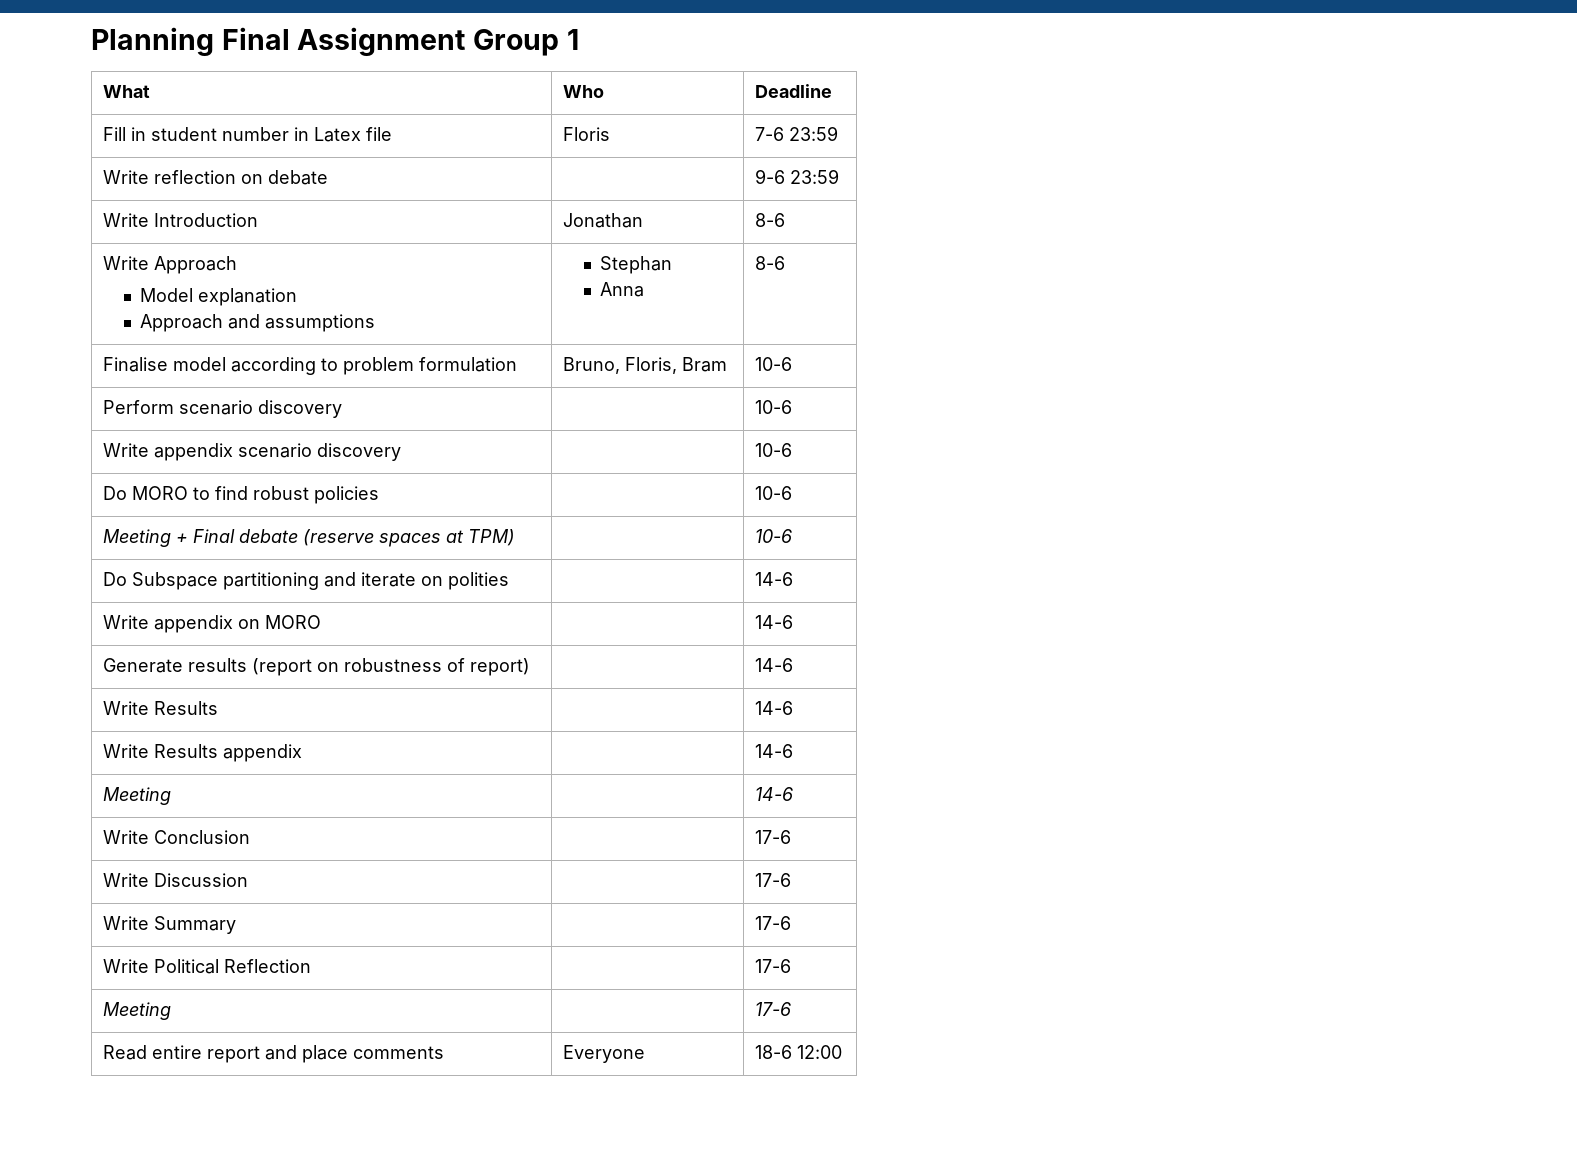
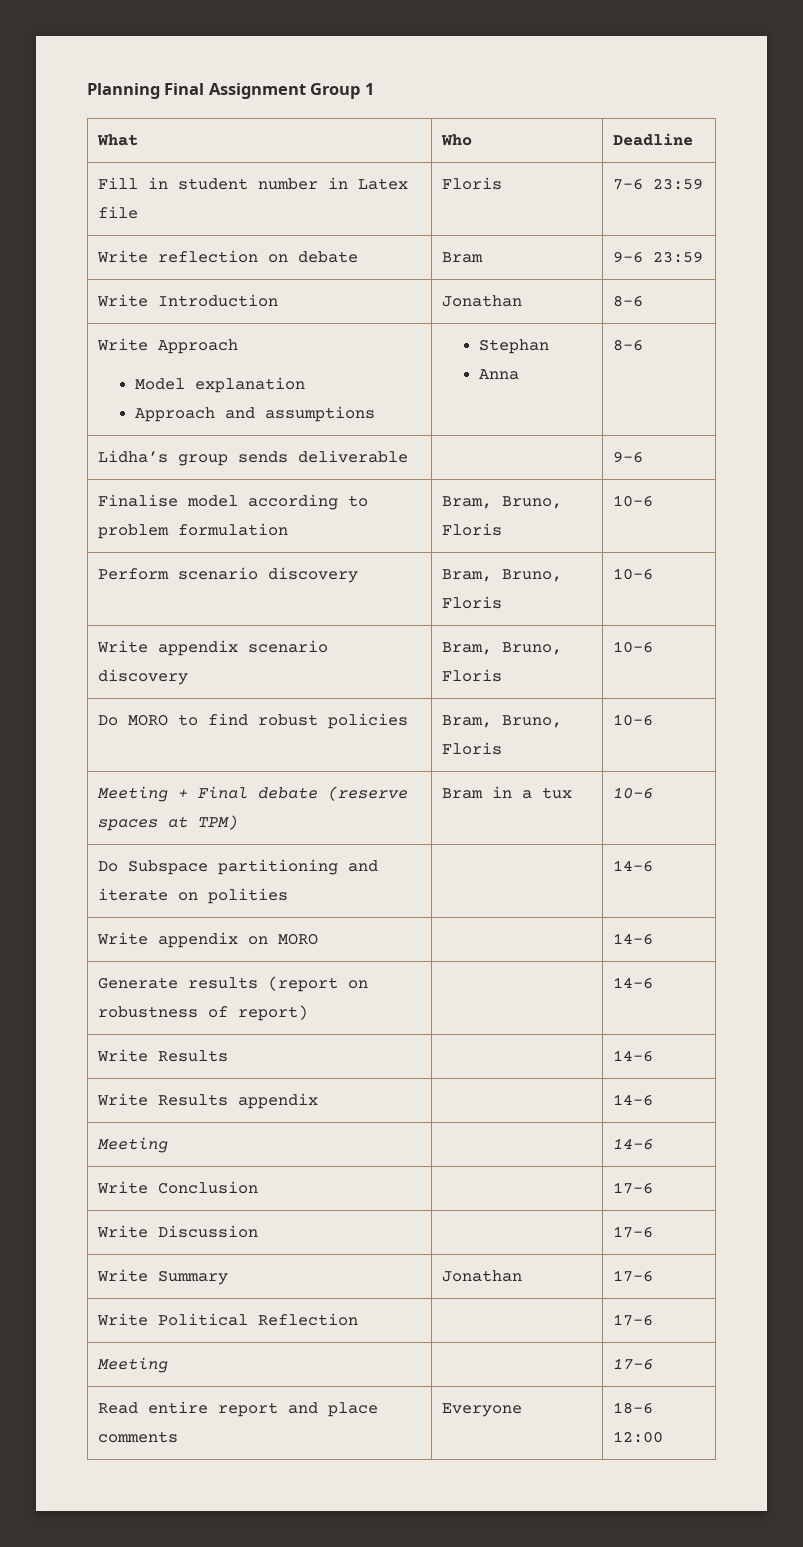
(329, 177) none -> [442,252,484,263] Bram
(786, 263) none -> [98,450,409,466] [613,451,644,463] // Lidha’s group sends deliverable | | 9-6
[563,357,728,374] Bruno, Floris, Bram -> [442,496,563,509] [442,523,503,536] Bram, Bruno, Floris
(343, 409) none -> [442,569,563,582] [442,596,503,609] Bram, Bruno, Floris
(402, 452) none -> [442,642,563,655] [442,669,503,682] Bram, Bruno, Floris
(380, 495) none -> [442,715,563,728] [442,742,503,755] Bram, Bruno, Floris
(516, 537) none -> [442,786,573,799] Bram in a tux
(237, 925) none -> [442,1270,523,1282] Jonathan

